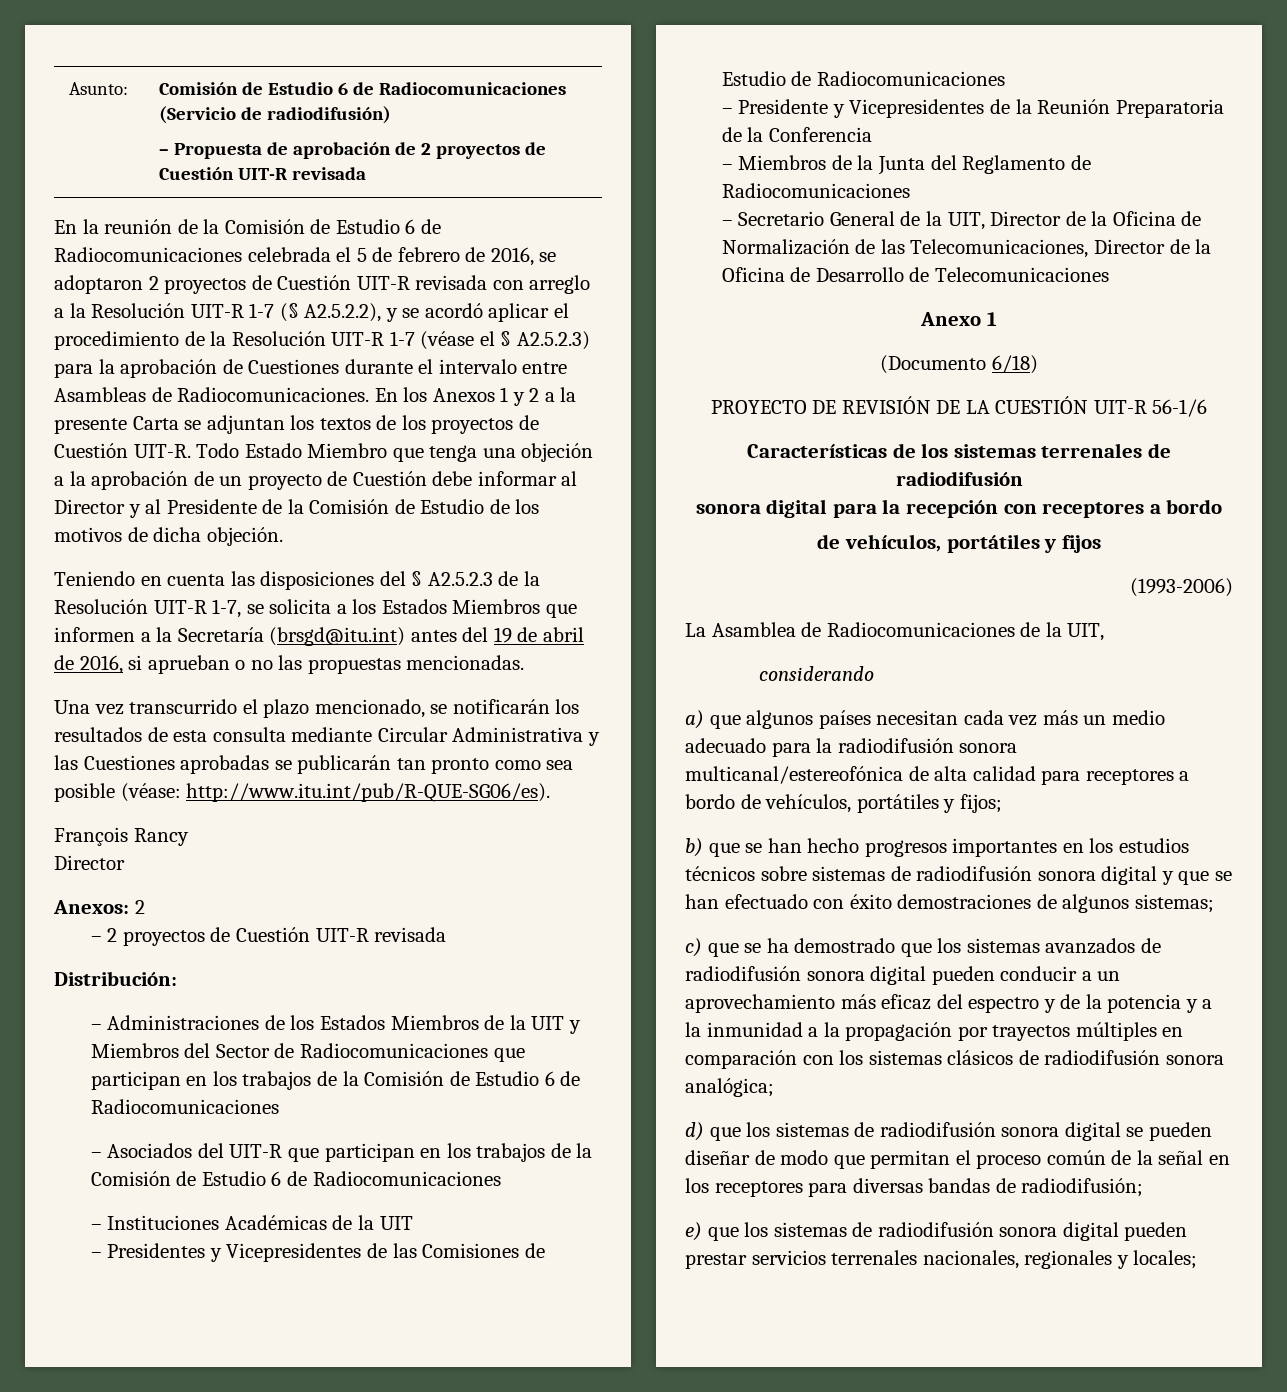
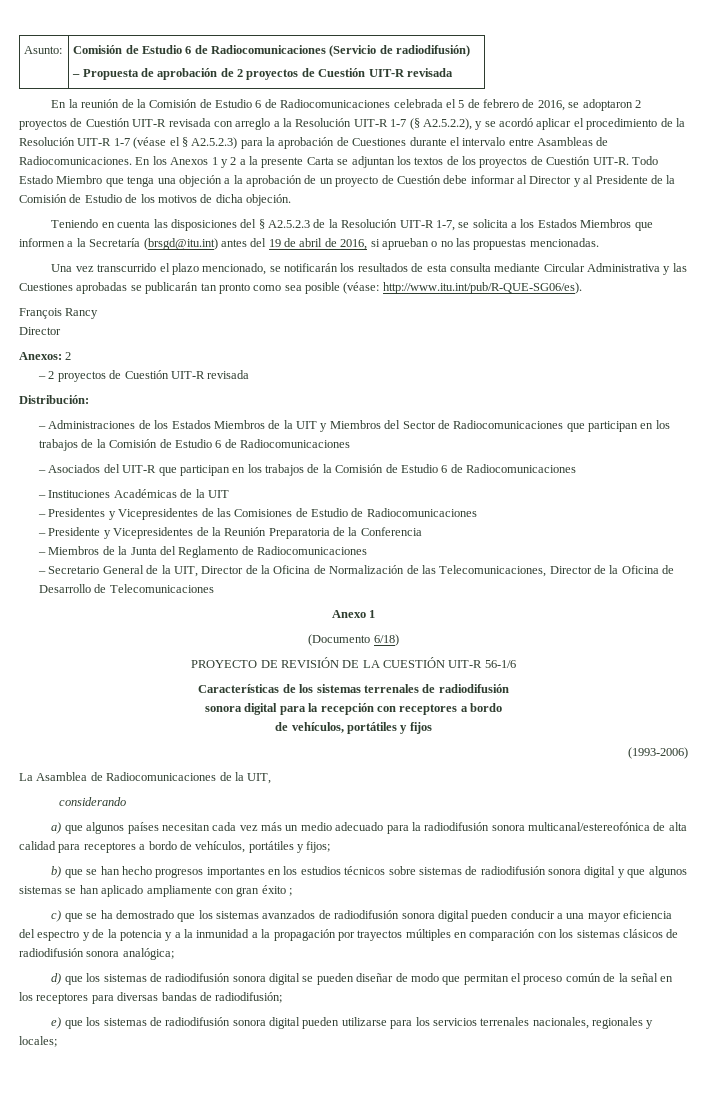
[1214,871,1232,881] [685,894,1214,913] se han efectuado con éxito demostraciones de algunos sistemas; -> [648,866,687,878] [19,885,292,897] algunos sistemas se han aplicado ampliamente con gran éxito ;
[1097,971,1121,981] [685,994,932,1013] un aprovechamiento más eficaz -> [566,910,673,922] una mayor eficiencia
[685,1253,747,1269] prestar -> [341,1017,430,1029] utilizarse para los

